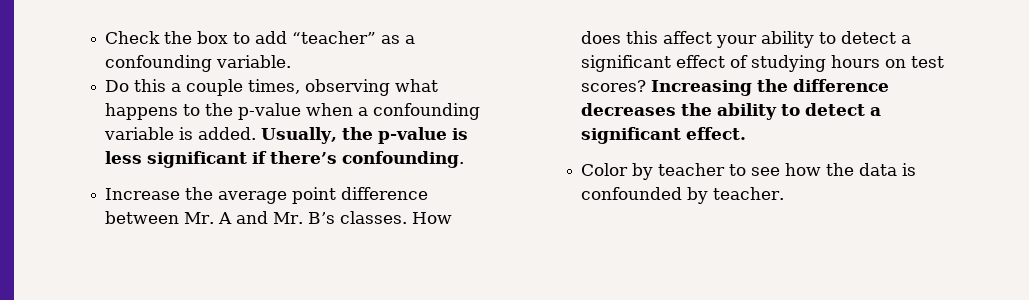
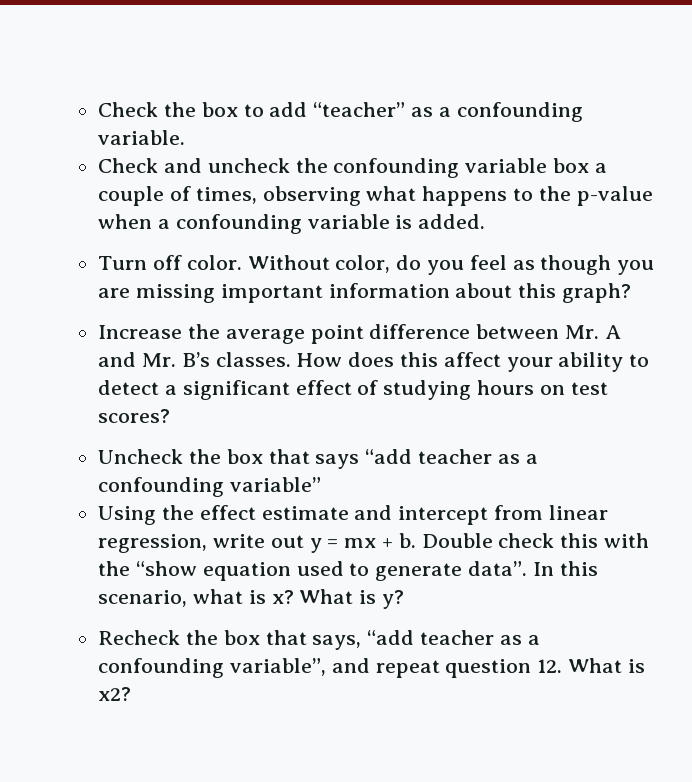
[105,79,167,92] Do this -> [98,158,589,178] Check and uncheck the confounding variable box
(244, 87) none -> [169,186,191,201] of
[261,127,469,144] [105,151,465,168] Usually, the p-value is less significant if there’s confounding. -> [98,255,655,275] [98,283,631,303] // Turn off color. Without color, do you feel as though you are missing important information about this graph?
[651,79,890,96] [581,103,882,120] [581,127,747,144] [581,163,917,180] [581,187,785,204] Increasing the difference decreases the ability to detect a significant effect. // Color by teacher to see how the data is confounded by teacher. -> [98,449,538,469] [98,477,321,497] [98,505,608,525] [98,533,649,553] [98,561,598,581] [98,589,404,609] [98,630,540,650] [98,658,645,678] [98,687,132,701] // Uncheck the box that says “add teacher as a confounding variable” // Using the effect estimate and intercept from linear regression, write out y = mx + b. Double check this with the “show equation used to generate data”. In this scenario, what is x? What is y? // Recheck the box that says, “add teacher as a confounding variable”, and repeat question 12. What is x2?

